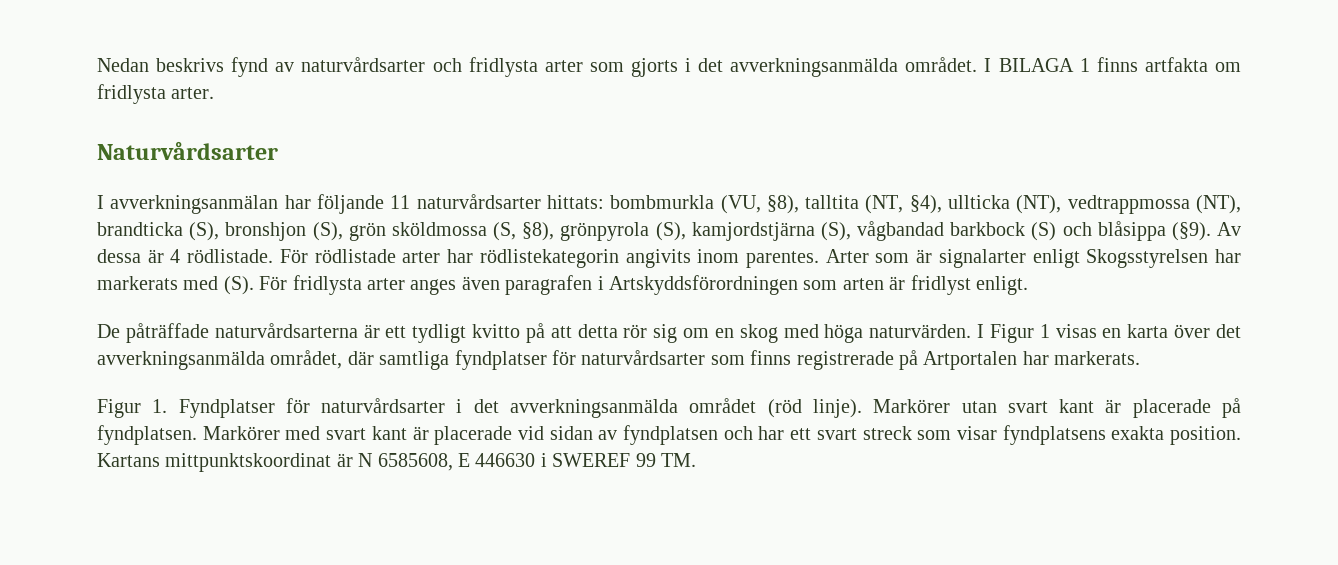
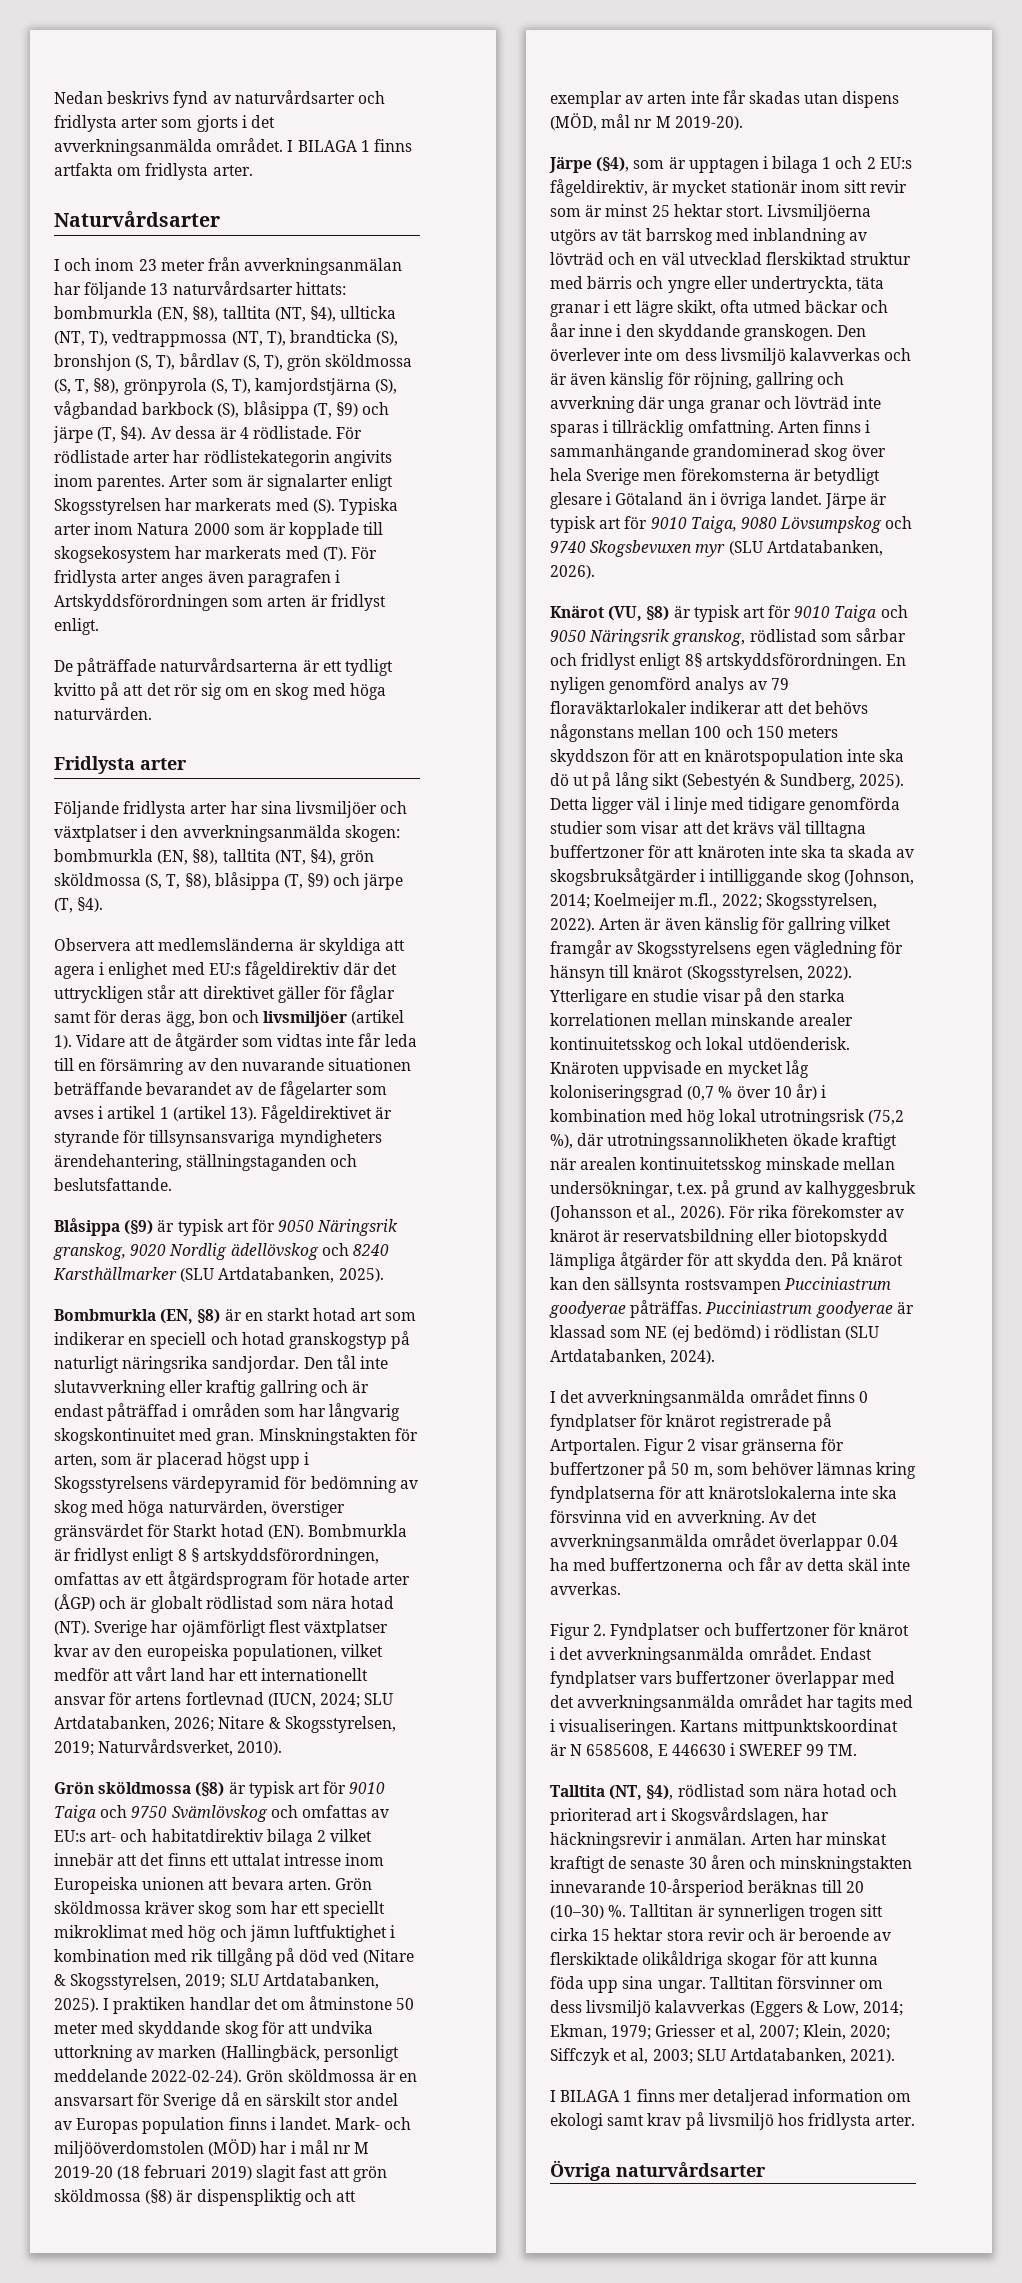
(104, 202) none -> [64,257,240,271] och inom 23 meter från
[390,195,411,209] 11 -> [150,283,169,295] 13
[720,195,761,214] (VU, -> [157,307,189,322] (EN,
[1016,195,1241,214] [97,222,516,241] (NT), vedtrappmossa (NT), brandticka (S), bronshjon (S), grön sköldmossa (S, -> [54,330,399,347] [54,353,413,371] [54,379,90,394] (NT, T), vedtrappmossa (NT, T), brandticka (S), bronshjon (S, T), bårdlav (S, T), grön sköldmossa (S, T,
[655,222,686,241] (S), -> [210,379,251,394] (S, T),
[1031,221,1211,241] (S) och blåsippa (§9). -> [217,401,390,419] [53,426,147,443] (S), blåsippa (T, §9) och järpe (T, §4).
(254, 285) none -> [338,498,398,515] [54,522,384,539] [54,546,347,563] Typiska arter inom Natura 2000 som är kopplade till skogsekosystem har markerats med (T).
[577,324,618,338] detta -> [146,683,171,696] det
[977,324,1241,343] [97,350,1141,370] [97,398,1241,418] [97,425,1242,445] I Figur 1 visas en karta över det avverkningsanmälda området, där samtliga fyndplatser för naturvårdsarter som finns registrerade på Artportalen har markerats. // Figur 1. Fyndplatser för naturvårdsarter i det avverkningsanmälda området (röd linje). Markörer utan svart kant är placerade på fyndplatsen. Markörer med svart kant är placerade vid sidan av fyndplatsen och har ett svart streck som visar fyndplatsens exakta position. -> [54,756,187,774] [54,801,408,818] [54,825,400,842] [54,849,375,866] [54,872,404,890] [54,897,104,913] [54,938,405,955] [54,961,398,979] [54,985,396,1003] [54,1010,405,1027] [54,1033,417,1051] [54,1058,412,1075] [54,1081,387,1099] [54,1105,393,1123] [54,1130,382,1147] [54,1154,358,1171] [54,1178,172,1191] [54,1218,399,1236] [53,1243,389,1260] [53,1267,384,1283] [54,1308,417,1324] [54,1331,411,1349] [54,1355,388,1373] [54,1380,369,1397] [54,1403,401,1421] [54,1428,418,1445] [54,1452,310,1469] [54,1476,418,1493] [54,1500,345,1517] [54,1524,407,1541] [54,1548,379,1565] [54,1571,411,1589] [54,1594,395,1613] [54,1620,388,1637] [54,1644,383,1661] [54,1667,369,1681] [54,1692,394,1708] [54,1716,396,1733] [54,1739,283,1756] [54,1781,386,1798] [54,1805,390,1822] [54,1829,373,1846] [54,1853,385,1866] [54,1877,372,1894] [54,1901,386,1918] [54,1925,396,1942] [54,1948,415,1966] [54,1973,379,1990] [54,1996,415,2014] [54,2021,374,2038] [54,2045,399,2062] [54,2069,417,2084] [54,2092,399,2110] [54,2117,412,2134] [54,2139,370,2158] [54,2165,388,2182] [54,2189,356,2206] [550,90,900,108] [550,113,743,131] [549,156,912,173] [550,179,908,197] [550,204,872,221] [550,228,868,245] [550,252,912,265] [550,276,885,293] [550,300,889,317] [550,323,867,341] [550,348,912,365] [550,372,845,389] [550,396,882,413] [550,420,871,437] [550,444,886,461] [550,468,880,485] [550,492,888,509] [550,516,913,533] [550,540,883,557] [550,565,595,579] [550,605,908,622] [550,628,906,646] [550,653,906,670] [550,677,789,694] [550,701,868,714] [550,724,838,742] [550,749,905,766] [550,772,905,790] [550,797,901,814] [550,821,867,838] [550,845,915,858] [550,868,914,886] [550,893,877,910] [550,917,892,934] [550,940,903,958] [550,965,852,982] [549,988,846,1006] [550,1013,853,1026] [550,1037,850,1054] [550,1060,809,1078] [550,1084,827,1102] [550,1109,904,1126] [550,1133,897,1150] [550,1157,895,1174] [550,1180,916,1198] [550,1205,905,1222] [550,1229,888,1246] [550,1252,904,1270] [550,1277,891,1294] [549,1300,914,1318] [550,1325,880,1342] [550,1349,716,1365] [550,1389,868,1407] [550,1413,832,1431] [550,1438,844,1455] [550,1461,917,1479] [550,1486,897,1503] [550,1510,817,1527] [550,1533,898,1551] [550,1557,911,1571] [550,1582,621,1595] [550,1623,910,1640] [550,1646,872,1664] [550,1671,895,1688] [550,1694,913,1712] [550,1719,677,1736] // Fridlysta arter // Följande fridlysta arter har sina livsmiljöer och växtplatser i den avverkningsanmälda skogen: bombmurkla (EN, §8), talltita (NT, §4), grön sköldmossa (S, T, §8), blåsippa (T, §9) och järpe (T, §4). // Observera att medlemsländerna är skyldiga att agera i enlighet med EU:s fågeldirektiv där det uttryckligen står att direktivet gäller för fåglar samt för deras ägg, bon och livsmiljöer (artikel 1). Vidare att de åtgärder som vidtas inte får leda till en försämring av den nuvarande situationen beträffande bevarandet av de fågelarter som avses i artikel 1 (artikel 13). Fågeldirektivet är styrande för tillsynsansvariga myndigheters ärendehantering, ställningstaganden och beslutsfattande. // Blåsippa (§9) är typisk art för 9050 Näringsrik granskog, 9020 Nordlig ädellövskog och 8240 Karsthällmarker (SLU Artdatabanken, 2025). // Bombmurkla (EN, §8) är en starkt hotad art som indikerar en speciell och hotad granskogstyp på naturligt näringsrika sandjordar. Den tål inte slutavverkning eller kraftig gallring och är endast påträffad i områden som har långvarig skogskontinuitet med gran. Minskningstakten för arten, som är placerad högst upp i Skogsstyrelsens värdepyramid för bedömning av skog med höga naturvärden, överstiger gränsvärdet för Starkt hotad (EN). Bombmurkla är fridlyst enligt 8 § artskyddsförordningen, omfattas av ett åtgärdsprogram för hotade arter (ÅGP) och är globalt rödlistad som nära hotad (NT). Sverige har ojämförligt flest växtplatser kvar av den europeiska populationen, vilket medför att vårt land har ett internationellt ansvar för artens fortlevnad (IUCN, 2024; SLU Artdatabanken, 2026; Nitare & Skogsstyrelsen, 2019; Naturvårdsverket, 2010). // Grön sköldmossa (§8) är typisk art för 9010 Taiga och 9750 Svämlövskog och omfattas av EU:s art- och habitatdirektiv bilaga 2 vilket innebär att det finns ett uttalat intresse inom Europeiska unionen att bevara arten. Grön sköldmossa kräver skog som har ett speciellt mikroklimat med hög och jämn luftfuktighet i kombination med rik tillgång på död ved (Nitare & Skogsstyrelsen, 2019; SLU Artdatabanken, 2025). I praktiken handlar det om åtminstone 50 meter med skyddande skog för att undvika uttorkning av marken (Hallingbäck, personligt meddelande 2022-02-24). Grön sköldmossa är en ansvarsart för Sverige då en särskilt stor andel av Europas population finns i landet. Mark- och miljööverdomstolen (MÖD) har i mål nr M 2019-20 (18 februari 2019) slagit fast att grön sköldmossa (§8) är dispenspliktig och att exemplar av arten inte får skadas utan dispens (MÖD, mål nr M 2019-20). // Järpe (§4), som är upptagen i bilaga 1 och 2 EU:s fågeldirektiv, är mycket stationär inom sitt revir som är minst 25 hektar stort. Livsmiljöerna utgörs av tät barrskog med inblandning av lövträd och en väl utvecklad flerskiktad struktur med bärris och yngre eller undertryckta, täta granar i ett lägre skikt, ofta utmed bäckar och åar inne i den skyddande granskogen. Den överlever inte om dess livsmiljö kalavverkas och är även känslig för röjning, gallring och avverkning där unga granar och lövträd inte sparas i tillräcklig omfattning. Arten finns i sammanhängande grandominerad skog över hela Sverige men förekomsterna är betydligt glesare i Götaland än i övriga landet. Järpe är typisk art för 9010 Taiga, 9080 Lövsumpskog och 9740 Skogsbevuxen myr (SLU Artdatabanken, 2026). // Knärot (VU, §8) är typisk art för 9010 Taiga och 9050 Näringsrik granskog, rödlistad som sårbar och fridlyst enligt 8§ artskyddsförordningen. En nyligen genomförd analys av 79 floraväktarlokaler indikerar att det behövs någonstans mellan 100 och 150 meters skyddszon för att en knärotspopulation inte ska dö ut på lång sikt (Sebestyén & Sundberg, 2025). Detta ligger väl i linje med tidigare genomförda studier som visar att det krävs väl tilltagna buffertzoner för att knäroten inte ska ta skada av skogsbruksåtgärder i intilliggande skog (Johnson, 2014; Koelmeijer m.fl., 2022; Skogsstyrelsen, 2022). Arten är även känslig för gallring vilket framgår av Skogsstyrelsens egen vägledning för hänsyn till knärot (Skogsstyrelsen, 2022). Ytterligare en studie visar på den starka korrelationen mellan minskande arealer kontinuitetsskog och lokal utdöenderisk. Knäroten uppvisade en mycket låg koloniseringsgrad (0,7 % över 10 år) i kombination med hög lokal utrotningsrisk (75,2 %), där utrotningssannolikheten ökade kraftigt när arealen kontinuitetsskog minskade mellan undersökningar, t.ex. på grund av kalhyggesbruk (Johansson et al., 2026). För rika förekomster av knärot är reservatsbildning eller biotopskydd lämpliga åtgärder för att skydda den. På knärot kan den sällsynta rostsvampen Pucciniastrum goodyerae påträffas. Pucciniastrum goodyerae är klassad som NE (ej bedömd) i rödlistan (SLU Artdatabanken, 2024). // I det avverkningsanmälda området finns 0 fyndplatser för knärot registrerade på Artportalen. Figur 2 visar gränserna för buffertzoner på 50 m, som behöver lämnas kring fyndplatserna för att knärotslokalerna inte ska försvinna vid en avverkning. Av det avverkningsanmälda området överlappar 0.04 ha med buffertzonerna och får av detta skäl inte avverkas. // Figur 2. Fyndplatser och buffertzoner för knärot i det avverkningsanmälda området. Endast fyndplatser vars buffertzoner överlappar med det avverkningsanmälda området har tagits med i visualiseringen.
(696, 460) none -> [550,1784,898,1800] [550,1807,829,1825] [550,1832,887,1849] [550,1855,913,1873] [550,1879,864,1897] [550,1904,884,1921] [550,1928,892,1941] [550,1951,878,1969] [550,1976,884,1993] [550,2000,904,2017] [550,2024,891,2040] [550,2048,896,2065] [550,2089,912,2106] [550,2112,916,2130] [550,2160,766,2181] // Talltita (NT, §4), rödlistad som nära hotad och prioriterad art i Skogsvårdslagen, har häckningsrevir i anmälan. Arten har minskat kraftigt de senaste 30 åren och minskningstakten innevarande 10-årsperiod beräknas till 20 (10–30) %. Talltitan är synnerligen trogen sitt cirka 15 hektar stora revir och är beroende av flerskiktade olikåldriga skogar för att kunna föda upp sina ungar. Talltitan försvinner om dess livsmiljö kalavverkas (Eggers & Low, 2014; Ekman, 1979; Griesser et al, 2007; Klein, 2020; Siffczyk et al, 2003; SLU Artdatabanken, 2021). // I BILAGA 1 finns mer detaljerad information om ekologi samt krav på livsmiljö hos fridlysta arter. // Övriga naturvårdsarter

